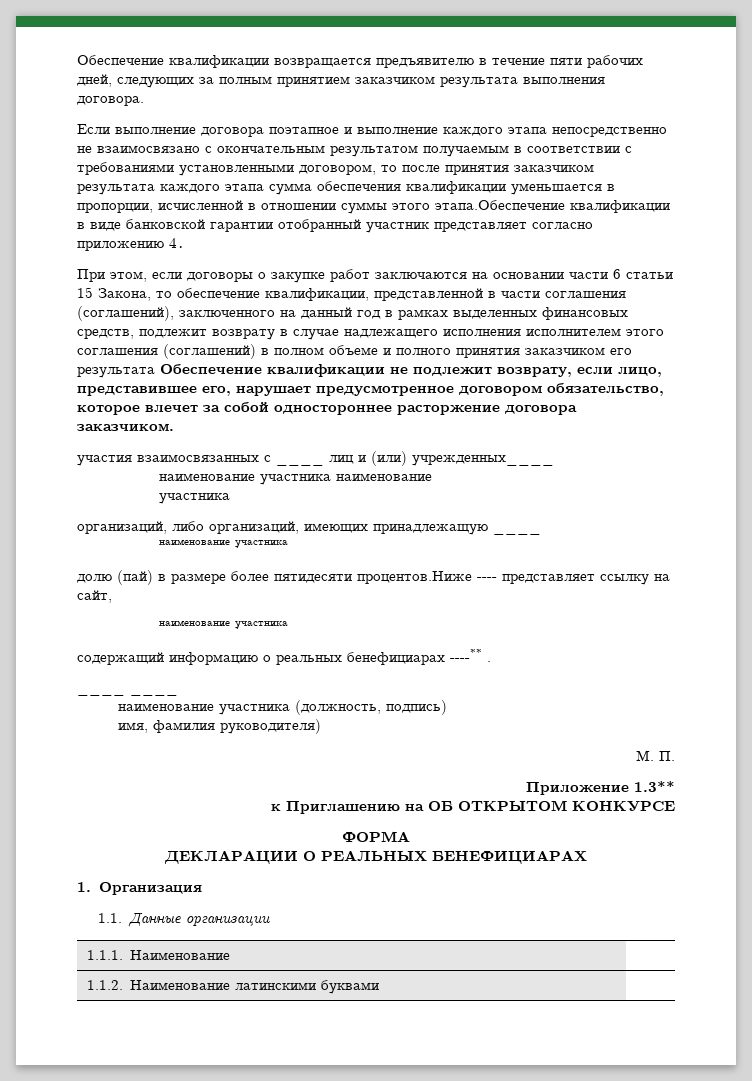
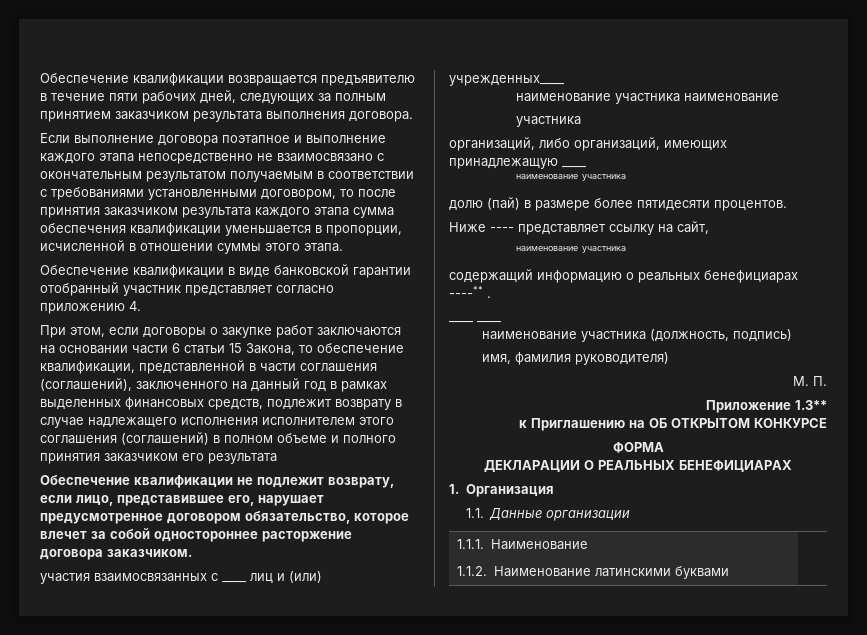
[435,200,565,210] этапа.Обеспечение -> [304,243,343,252] [40,265,129,275] этапа. // Обеспечение
(155, 372) none -> (277, 458) //
[357,571,472,584] процентов.Ниже -> [714,200,787,211] [449,222,486,232] процентов. // Ниже

